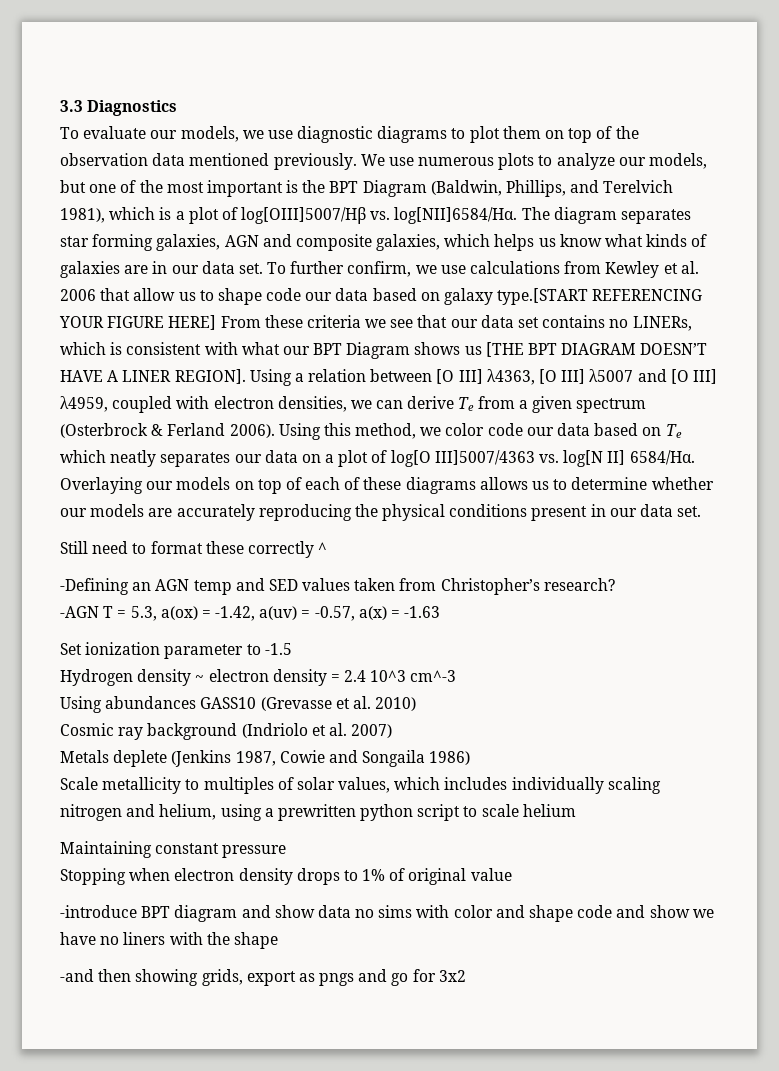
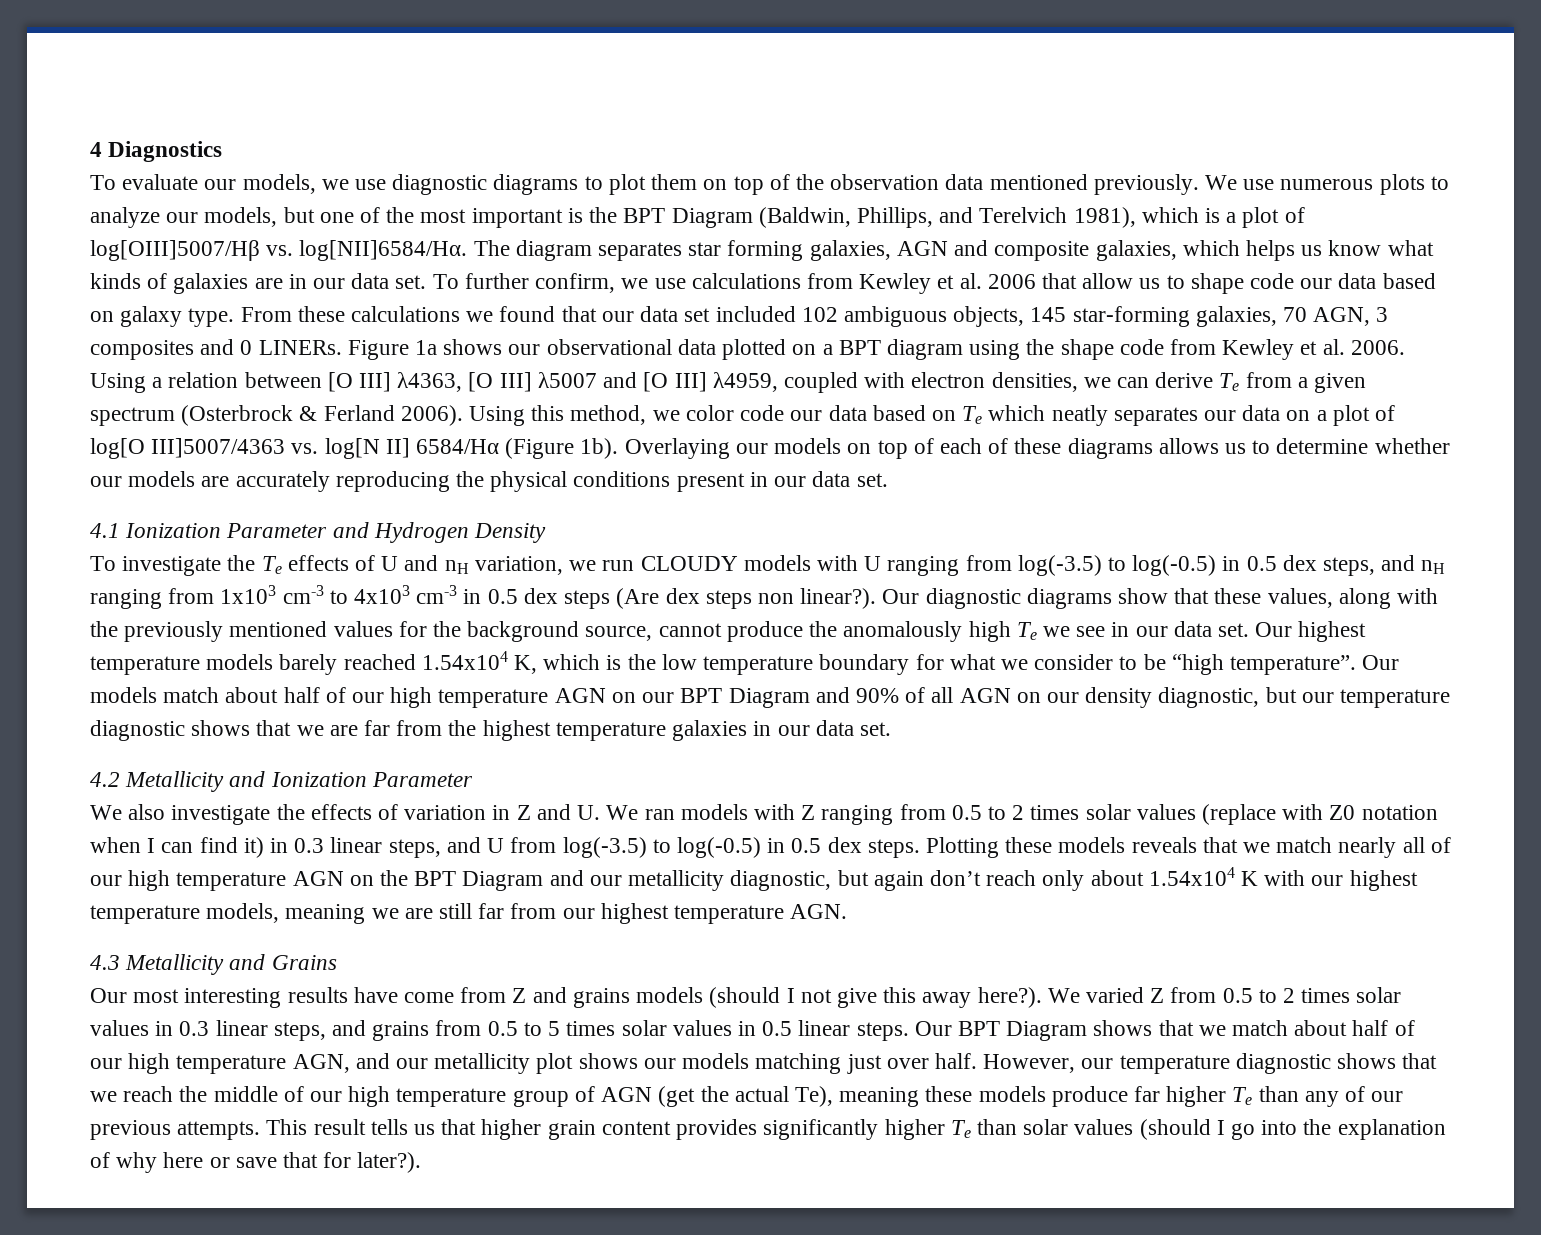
[60,100,83,112] 3.3 -> [90,142,102,157] 4
[497,288,703,305] [59,315,692,331] [60,342,708,359] [60,369,246,384] type.[START REFERENCING YOUR FIGURE HERE] From these criteria we see that our data set contains no LINERs, which is consistent with what our BPT Diagram shows us [THE BPT DIAGRAM DOESN’T HAVE A LINER REGION]. -> [188,306,1389,327] [90,339,1405,360] type. From these calculations we found that our data set included 102 ambiguous objects, 145 star-forming galaxies, 70 AGN, 3 composites and 0 LINERs. Figure 1a shows our observational data plotted on a BPT diagram using the shape code from Kewley et al. 2006.
[629,450,695,465] 6584/Hα. -> [416,438,619,459] 6584/Hα (Figure 1b).
[60,541,328,558] [60,578,615,595] [60,606,441,621] [60,642,292,659] [60,669,457,686] [60,696,417,713] [60,723,393,740] [60,750,471,767] [60,777,661,794] [60,804,576,821] [60,841,287,858] [60,868,512,885] [60,905,714,922] [60,932,278,949] [60,969,466,986] Still need to format these correctly ^ // -Defining an AGN temp and SED values taken from Christopher’s research? // -AGN T = 5.3, a(ox) = -1.42, a(uv) = -0.57, a(x) = -1.63 // Set ionization parameter to -1.5 // Hydrogen density ~ electron density = 2.4 10^3 cm^-3 // Using abundances GASS10 (Grevasse et al. 2010) // Cosmic ray background (Indriolo et al. 2007) // Metals deplete (Jenkins 1987, Cowie and Songaila 1986) // Scale metallicity to multiples of solar values, which includes individually scaling nitrogen and helium, using a prewritten python script to scale helium // Maintaining constant pressure // Stopping when electron density drops to 1% of original value // -introduce BPT diagram and show data no sims with color and shape code and show we have no liners with the shape // -and then showing grids, export as pngs and go for 3x2 -> [90,522,547,543] [90,555,1446,576] [90,585,1439,609] [90,621,1367,642] [90,651,1400,675] [90,687,1451,708] [90,720,891,741] [90,771,473,792] [90,804,1438,825] [90,837,1451,858] [90,867,1418,891] [90,903,848,924] [90,954,337,975] [90,987,1402,1008] [90,1020,1415,1041] [90,1053,1438,1074] [90,1086,1404,1107] [90,1119,1446,1140] [90,1152,422,1173] 4.1 Ionization Parameter and Hydrogen Density // To investigate the Te effects of U and nH variation, we run CLOUDY models with U ranging from log(-3.5) to log(-0.5) in 0.5 dex steps, and nH ranging from 1x103 cm-3 to 4x103 cm-3 in 0.5 dex steps (Are dex steps non linear?). Our diagnostic diagrams show that these values, along with the previously mentioned values for the background source, cannot produce the anomalously high Te we see in our data set. Our highest temperature models barely reached 1.54x104 K, which is the low temperature boundary for what we consider to be “high temperature”. Our models match about half of our high temperature AGN on our BPT Diagram and 90% of all AGN on our density diagnostic, but our temperature diagnostic shows that we are far from the highest temperature galaxies in our data set. // 4.2 Metallicity and Ionization Parameter // We also investigate the effects of variation in Z and U. We ran models with Z ranging from 0.5 to 2 times solar values (replace with Z0 notation when I can find it) in 0.3 linear steps, and U from log(-3.5) to log(-0.5) in 0.5 dex steps. Plotting these models reveals that we match nearly all of our high temperature AGN on the BPT Diagram and our metallicity diagnostic, but again don’t reach only about 1.54x104 K with our highest temperature models, meaning we are still far from our highest temperature AGN. // 4.3 Metallicity and Grains // Our most interesting results have come from Z and grains models (should I not give this away here?). We varied Z from 0.5 to 2 times solar values in 0.3 linear steps, and grains from 0.5 to 5 times solar values in 0.5 linear steps. Our BPT Diagram shows that we match about half of our high temperature AGN, and our metallicity plot shows our models matching just over half. However, our temperature diagnostic shows that we reach the middle of our high temperature group of AGN (get the actual Te), meaning these models produce far higher Te than any of our previous attempts. This result tells us that higher grain content provides significantly higher Te than solar values (should I go into the explanation of why here or save that for later?).

